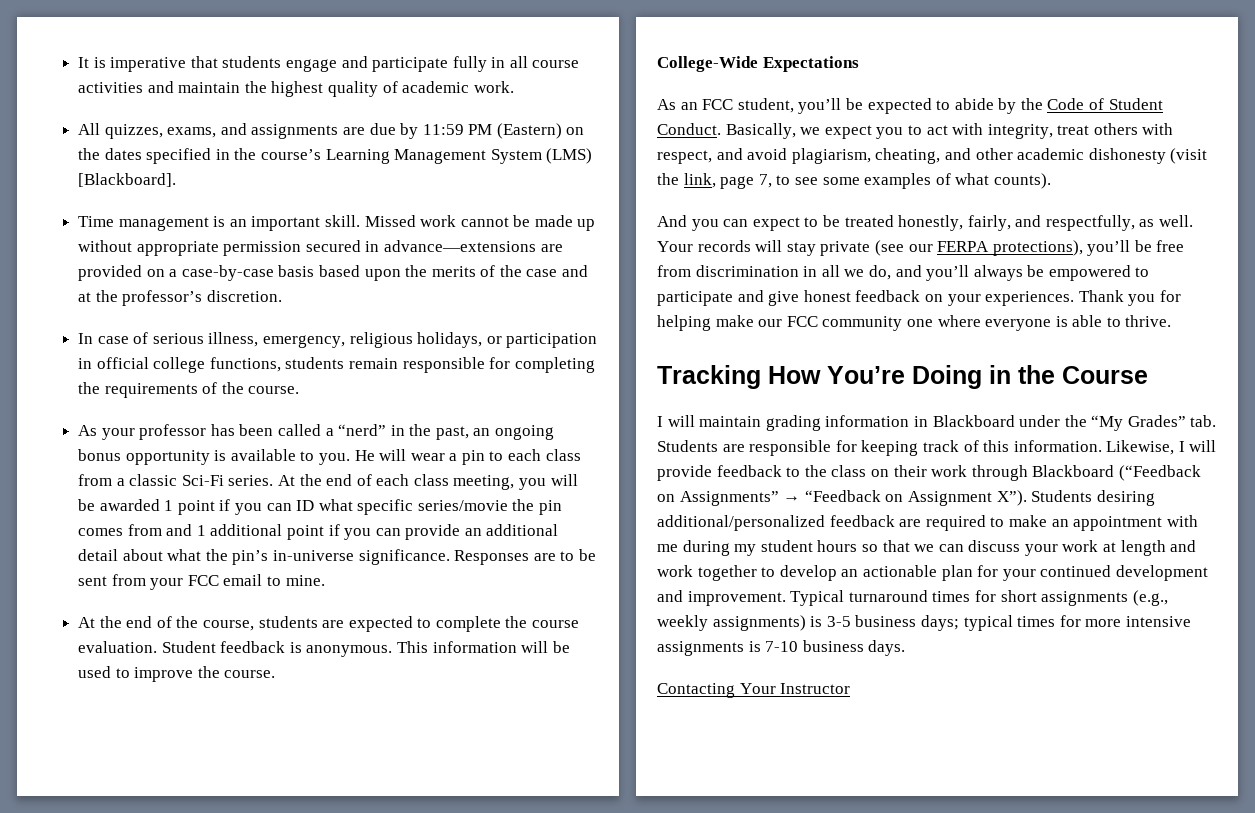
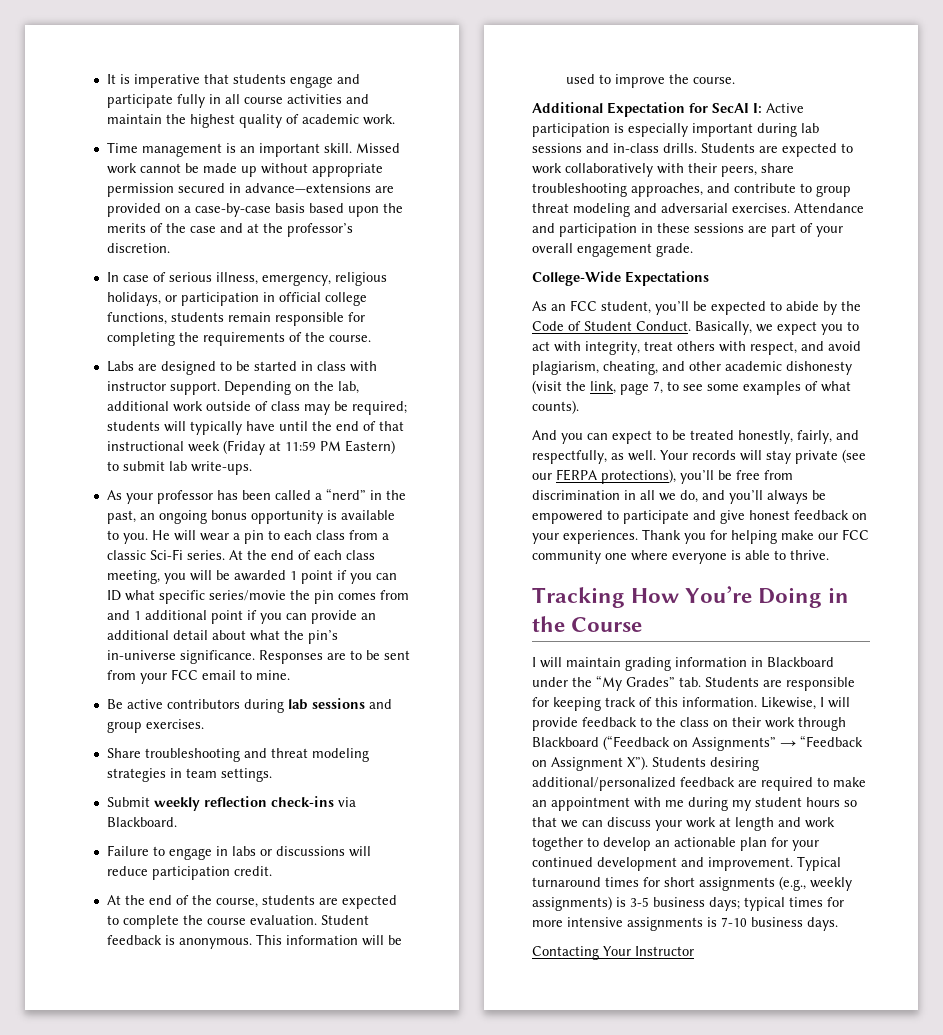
[77,123,585,139] [77,148,593,164] [77,173,176,187] // All quizzes, exams, and assignments are due by 11:59 PM (Eastern) on the dates specified in the course’s Learning Management System (LMS) [Blackboard]. -> (396, 119) none
(300, 390) none -> [107,361,378,375] [107,381,360,395] [107,401,408,415] [107,421,405,435] [107,440,396,455] [107,461,253,475] // Labs are designed to be started in class with instructor support. Depending on the lab, additional work outside of class may be required; students will typically have until the end of that instructional week (Friday at 11:59 PM Eastern) to submit lab write-ups.
(325, 580) none -> [107,698,393,713] [107,719,205,733] [107,748,370,762] [107,768,273,782] [107,796,357,811] [107,817,178,827] [107,845,372,860] [107,866,273,880] // Be active contributors during lab sessions and group exercises. // Share troubleshooting and threat modeling strategies in team settings. // Submit weekly reflection check-ins via Blackboard. // Failure to engage in labs or discussions will reduce participation credit.
(276, 674) none -> [532,102,804,117] [532,123,819,137] [532,143,853,157] [532,163,794,177] [532,183,851,197] [532,203,864,217] [532,223,843,237] [532,243,693,257] // Additional Expectation for SecAI I: Active participation is especially important during lab sessions and in-class drills. Students are expected to work collaboratively with their peers, share troubleshooting approaches, and contribute to group threat modeling and adversarial exercises. Attendance and participation in these sessions are part of your overall engagement grade.

